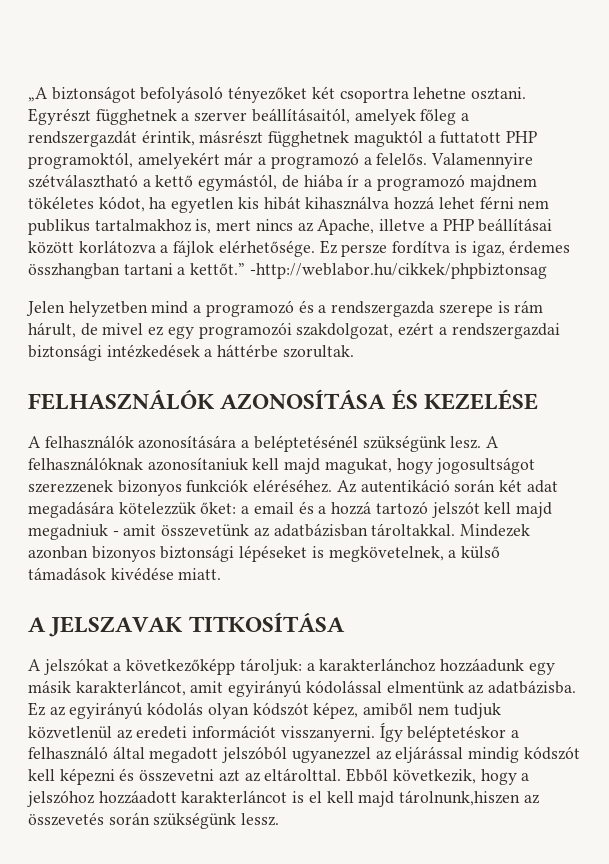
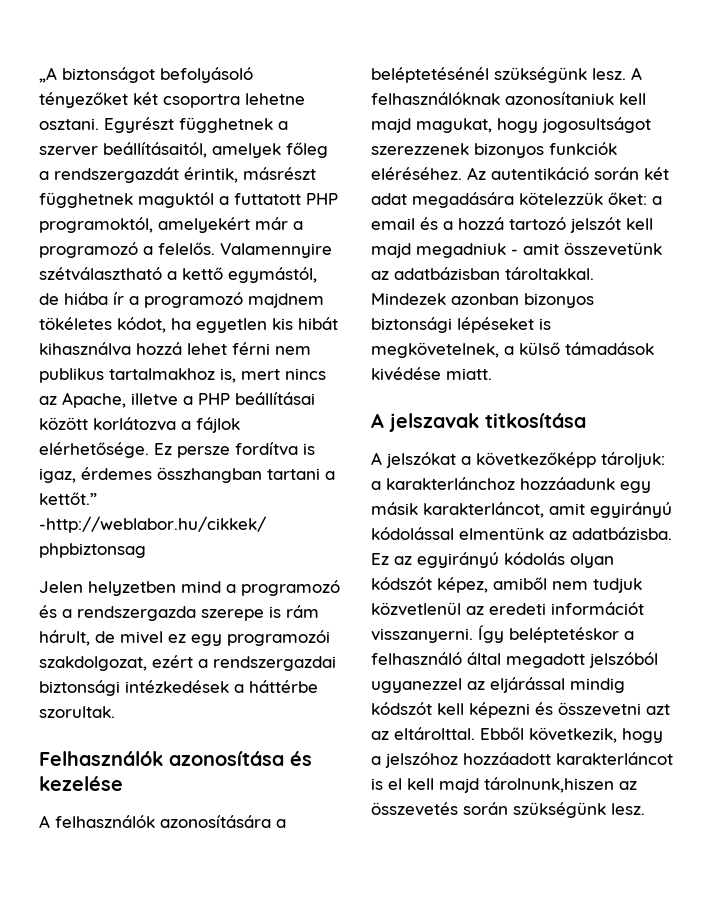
[28,389,539,410] FELHASZNÁLÓK AZONOSÍTÁSA ÉS KEZELÉSE -> [39,751,312,766] [39,776,123,791] Felhasználók azonosítása és kezelése
[49,612,345,637] JELSZAVAK TITKOSÍTÁSA -> [389,413,586,432] jelszavak titkosítása
[241,813,280,826] lessz. -> [611,803,645,815] lesz.

